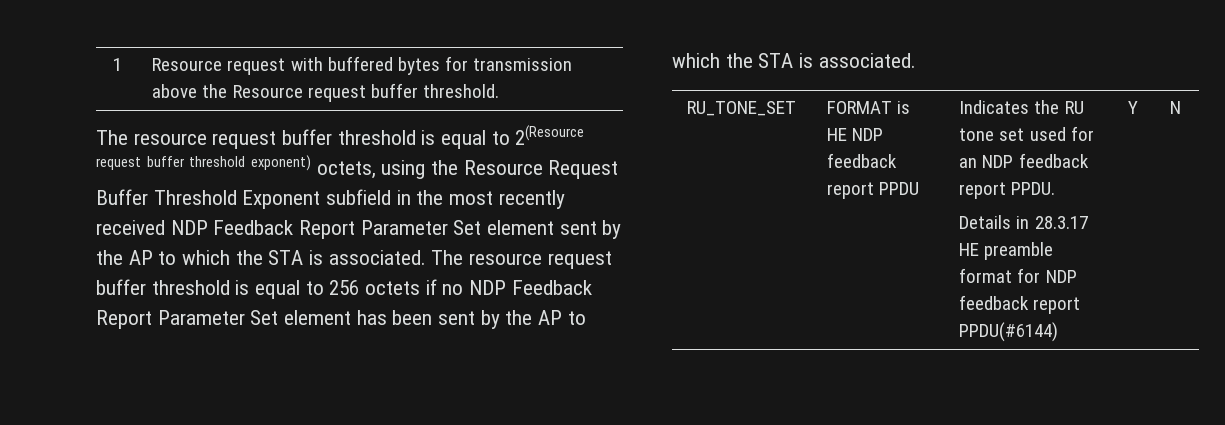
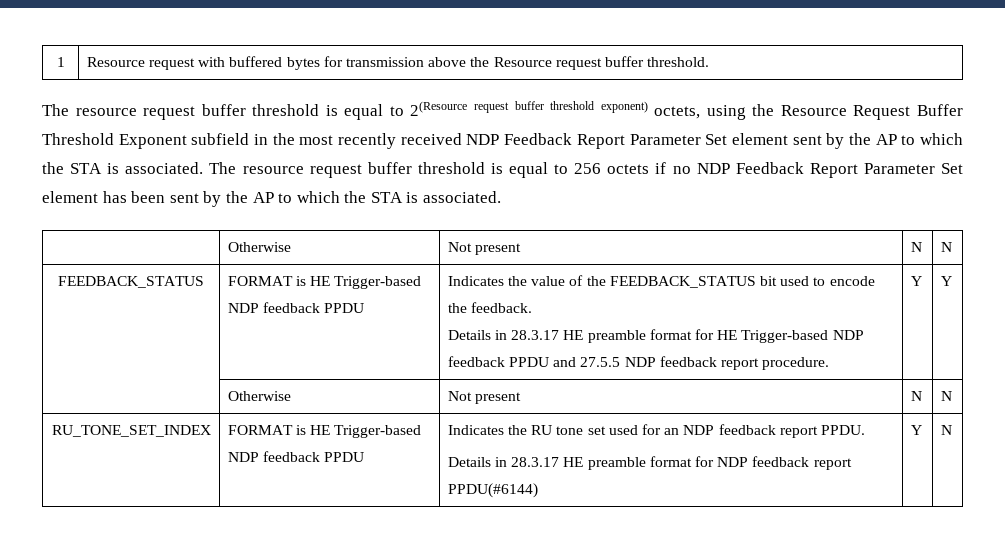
[687,101,797,116] [827,101,911,114] [827,128,884,141] [827,153,898,168] [827,182,875,199] RU_TONE_SET | FORMAT is HE NDP feedback report -> [227,242,291,252] [447,242,522,255] [910,242,922,252] [940,242,952,252] [58,276,204,288] [227,276,422,289] [227,302,365,313] [447,275,875,288] [447,302,533,313] [447,329,864,343] [447,356,830,370] [910,276,922,286] [940,276,952,286] [227,391,291,401] [447,391,522,404] [910,391,922,401] [940,391,952,401] [51,425,211,437] [227,425,422,438] [227,451,321,462] | Otherwise | Not present | N | N // FEEDBACK_STATUS | FORMAT is HE Trigger-based NDP feedback PPDU | Indicates the value of the FEEDBACK_STATUS bit used to encode the feedback. // Details in 28.3.17 HE preamble format for HE Trigger-based NDP feedback PPDU and 27.5.5 NDP feedback report procedure. | Y | Y // | Otherwise | Not present | N | N // RU_TONE_SET_INDEX | FORMAT is HE Trigger-based NDP feedback

